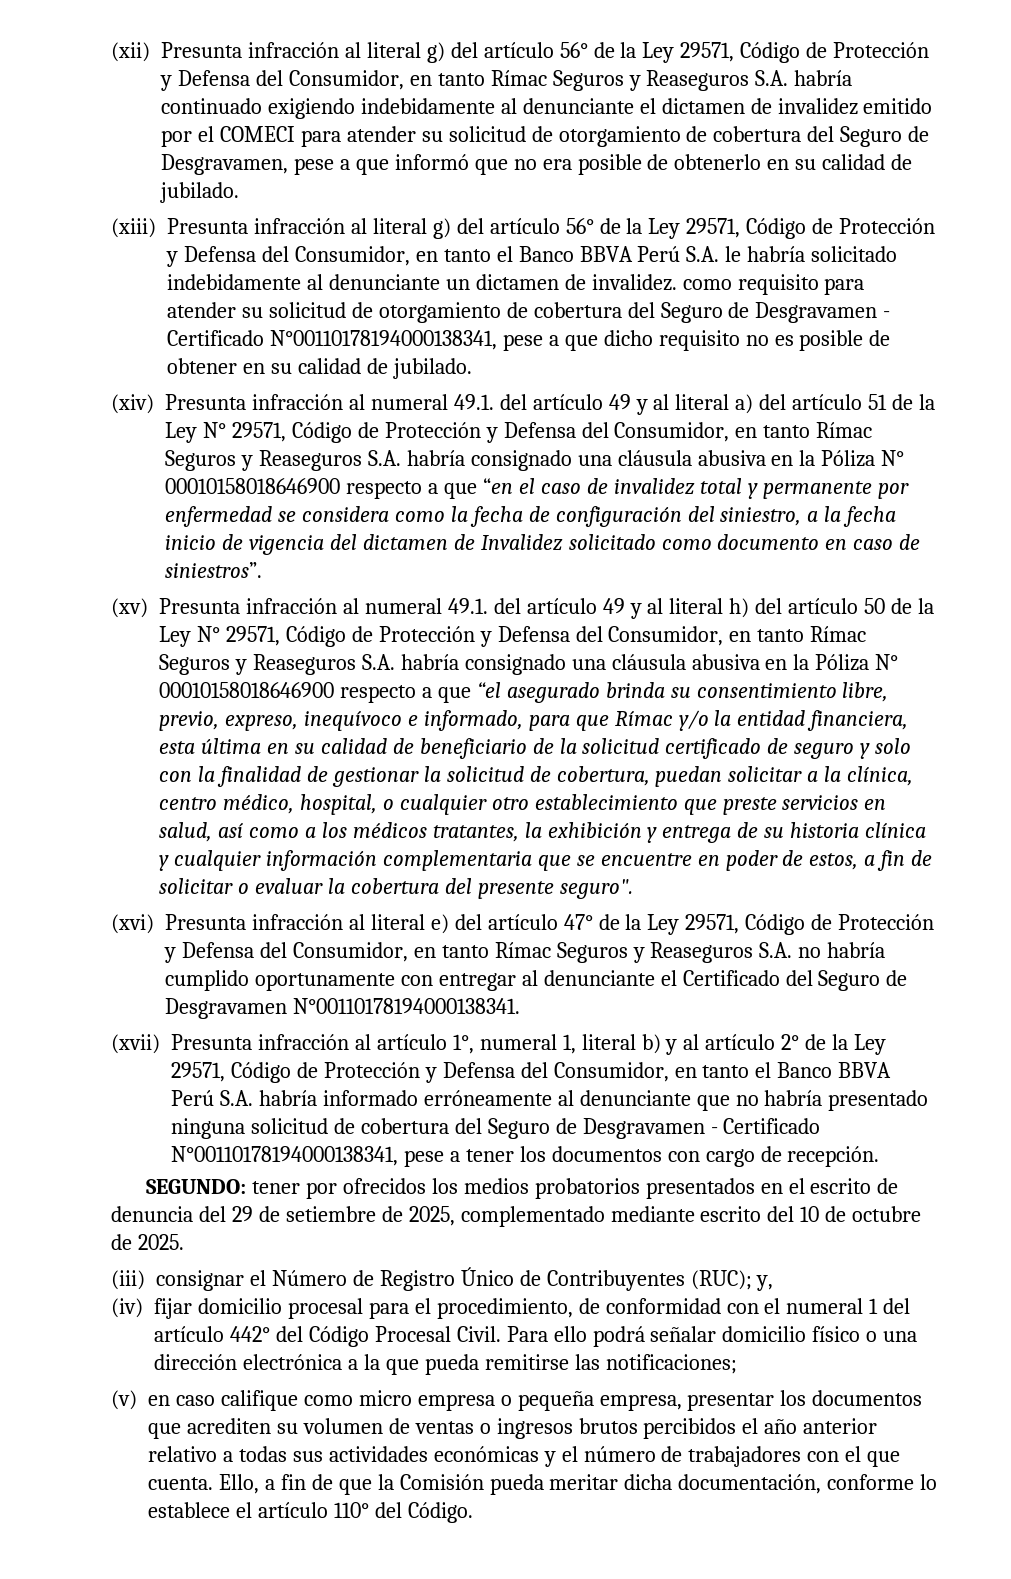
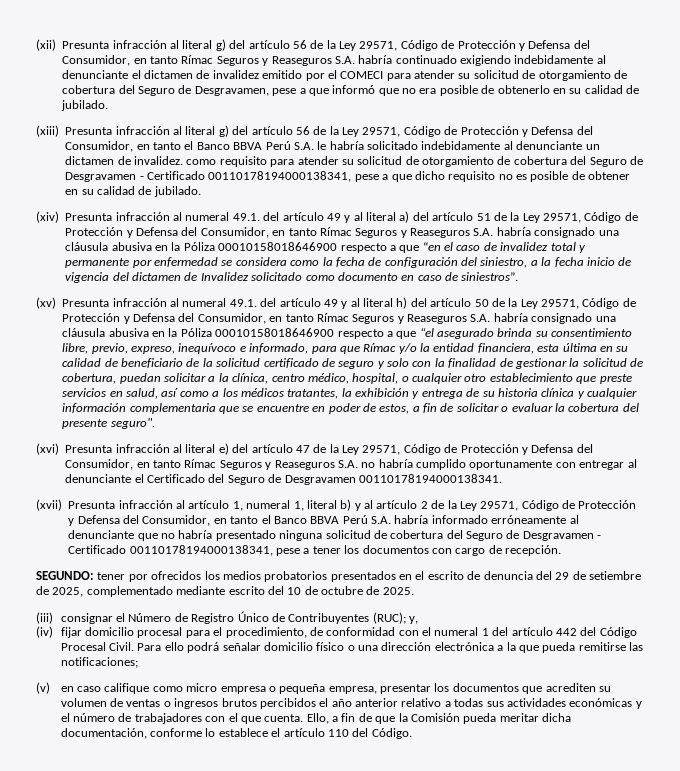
[559,42,588,58] 56° -> [292,40,307,49] 56
[565,218,594,234] 56° -> [295,126,310,135] 56
[269,330,497,350] N°00110178194000138341, -> [208,171,352,182] 00110178194000138341,
[202,422,226,438] N° -> (540, 218) none
[881,450,905,466] N° -> (215, 246) none
[196,626,220,642] N° -> (538, 304) none
[875,654,899,670] N° -> (212, 332) none
[563,914,593,930] 47° -> [295,445,310,453] 47
[292,998,520,1014] N°00110178194000138341. -> [358,474,502,483] 00110178194000138341.
[452,1034,474,1054] 1°, -> [232,501,243,511] 1,
[781,1034,800,1050] 2° -> [420,501,428,509] 2
[171,1146,398,1166] N°00110178194000138341, -> [129,545,273,556] 00110178194000138341,
[229,1326,270,1342] 442° -> [555,628,577,636] 442
[333,1502,369,1518] 110° -> [327,729,349,737] 110

